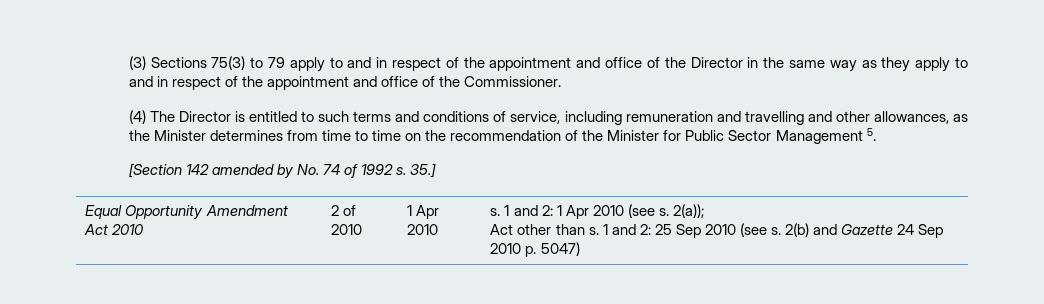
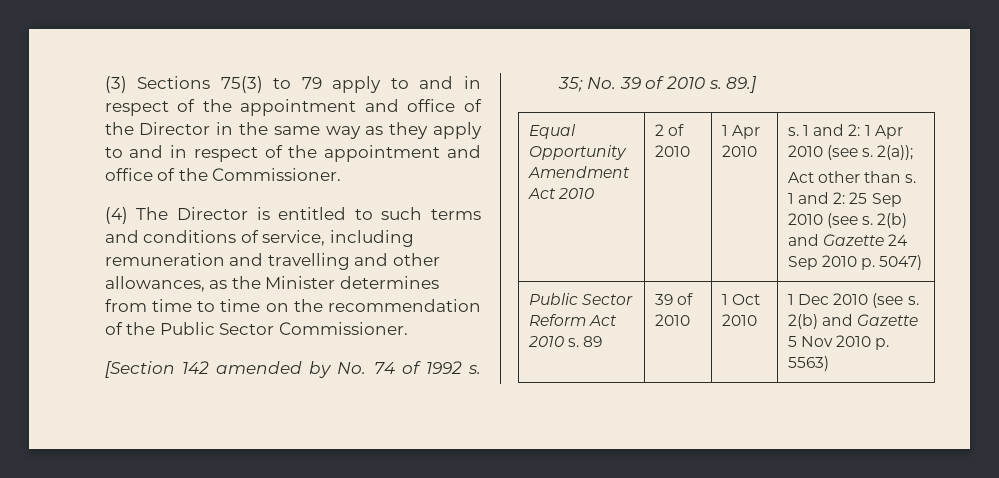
[607,128,876,144] Minister for Public Sector Management 5. -> [159,322,409,335] Public Sector Commissioner.
[410,163,437,178] 35.] -> [557,76,758,93] 35; No. 39 of 2010 s. 89.]
(580, 249) none -> [528,293,634,305] [528,314,618,326] [527,336,603,347] [654,293,694,305] [654,314,690,326] [721,294,761,305] [721,314,757,326] [787,293,919,308] [787,314,919,329] [787,335,890,350] [787,356,829,371] // Public Sector Reform Act 2010 s. 89 | 39 of 2010 | 1 Oct 2010 | 1 Dec 2010 (see s. 2(b) and Gazette 5 Nov 2010 p. 5563)

